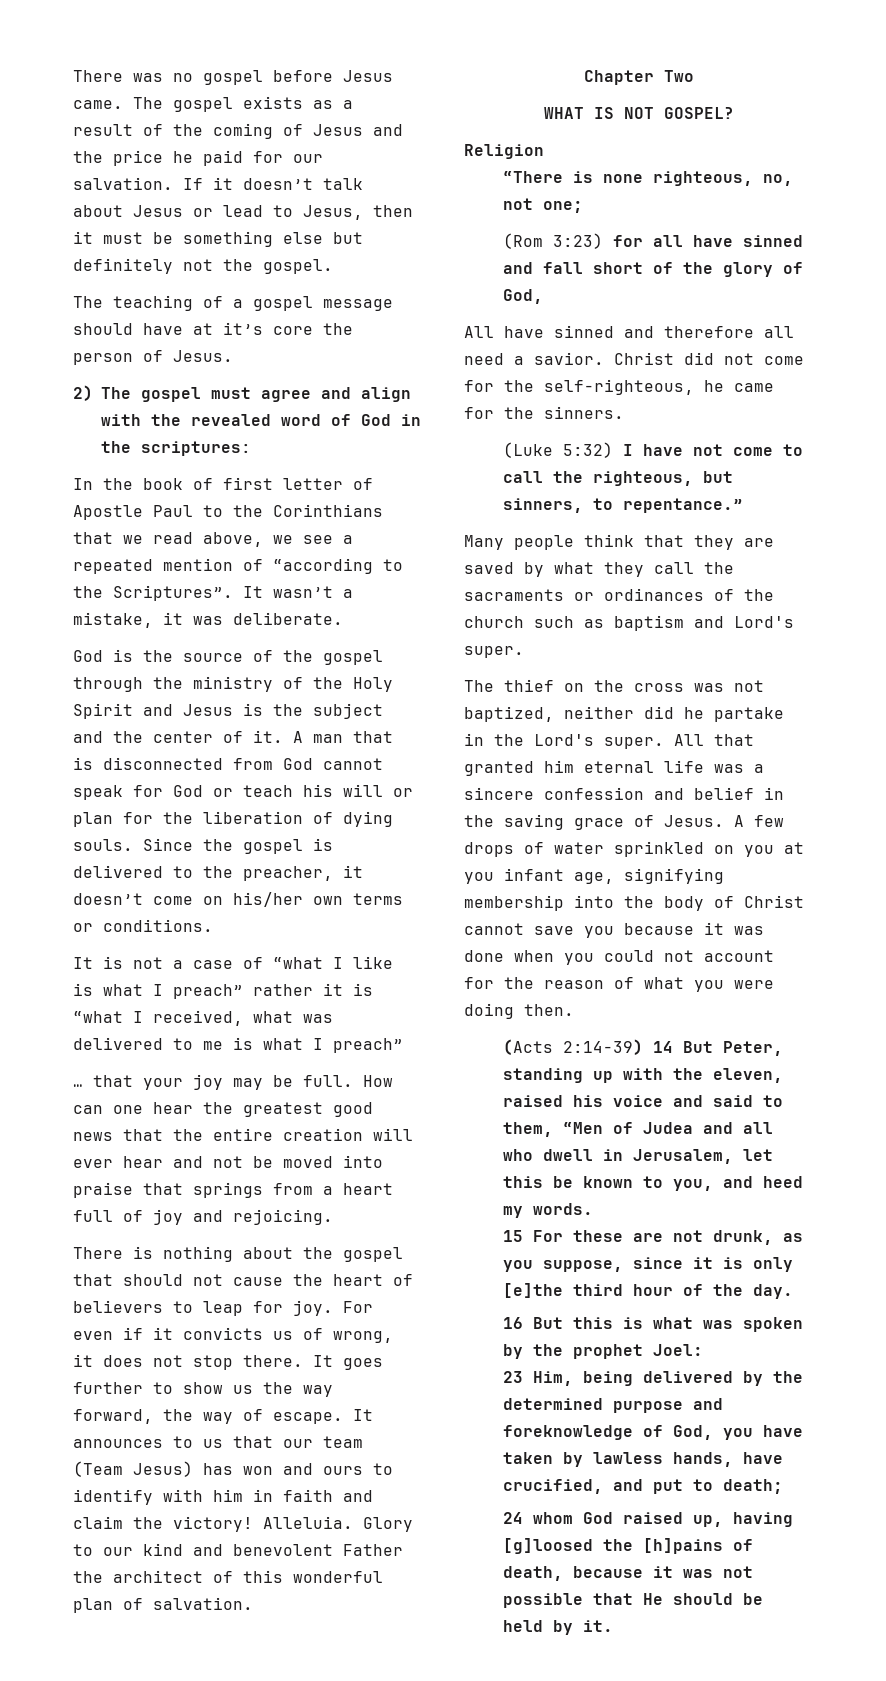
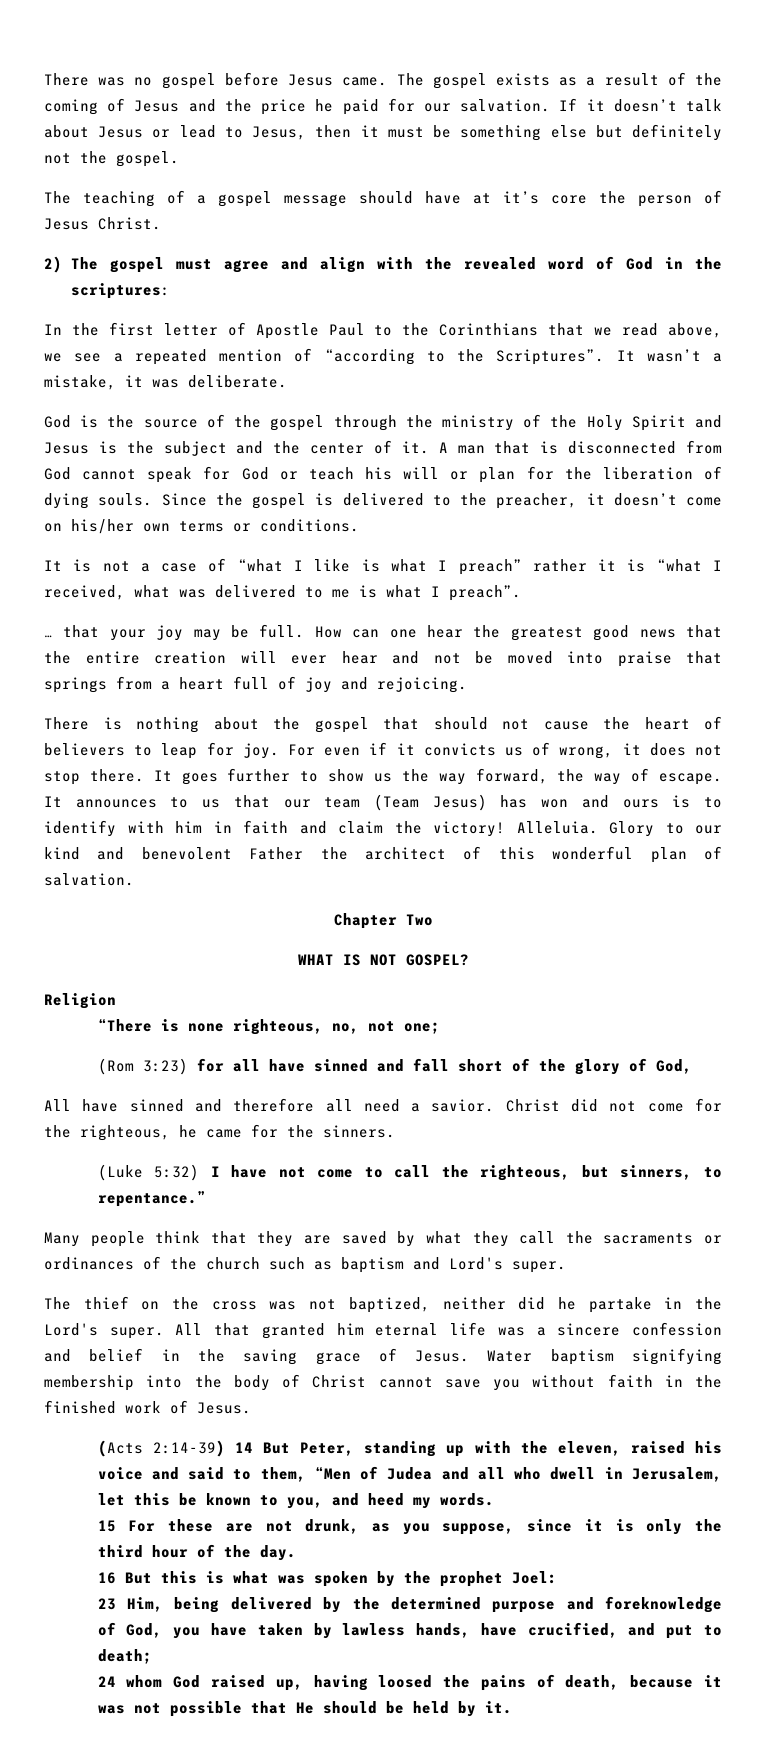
[173,350,233,362] Jesus. -> [44,217,161,230] Jesus Christ.
[143,478,213,490] book of -> (99, 329) none
[333,1038,403,1053] preach” -> [449,585,521,601] preach”.
(363, 1470) none -> [672,795,691,808] is
[544,379,694,395] self-righteous, -> [80,1125,170,1141] righteous,
[734,815,784,827] [464,841,804,857] [464,868,614,884] A few drops of water sprinkled on you at you infant age, -> [487,1349,614,1365] Water baptism
[624,922,764,935] [464,950,774,965] [464,977,774,992] [464,1003,574,1019] because it was done when you could not account for the reason of what you were doing then. -> [532,1374,722,1388] [44,1400,251,1414] without faith in the finished work of Jesus.
[503,1283,564,1298] [e]the -> [694,1519,722,1532] the
[503,1538,724,1554] [g]loosed the [h]pains -> [378,1675,526,1691] loosed the pains

